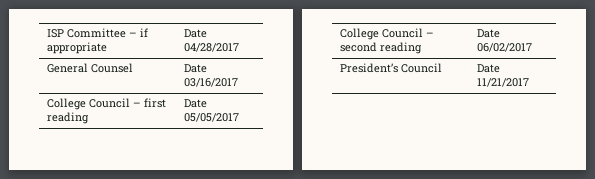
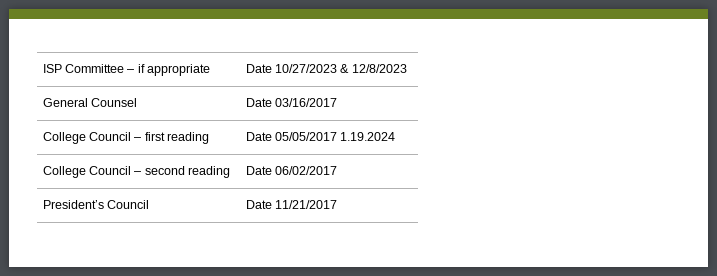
[184,43,240,52] 04/28/2017 -> [275,64,407,73] 10/27/2023 & 12/8/2023
(240, 117) none -> [340,132,396,141] 1.19.2024

